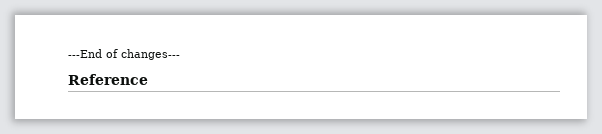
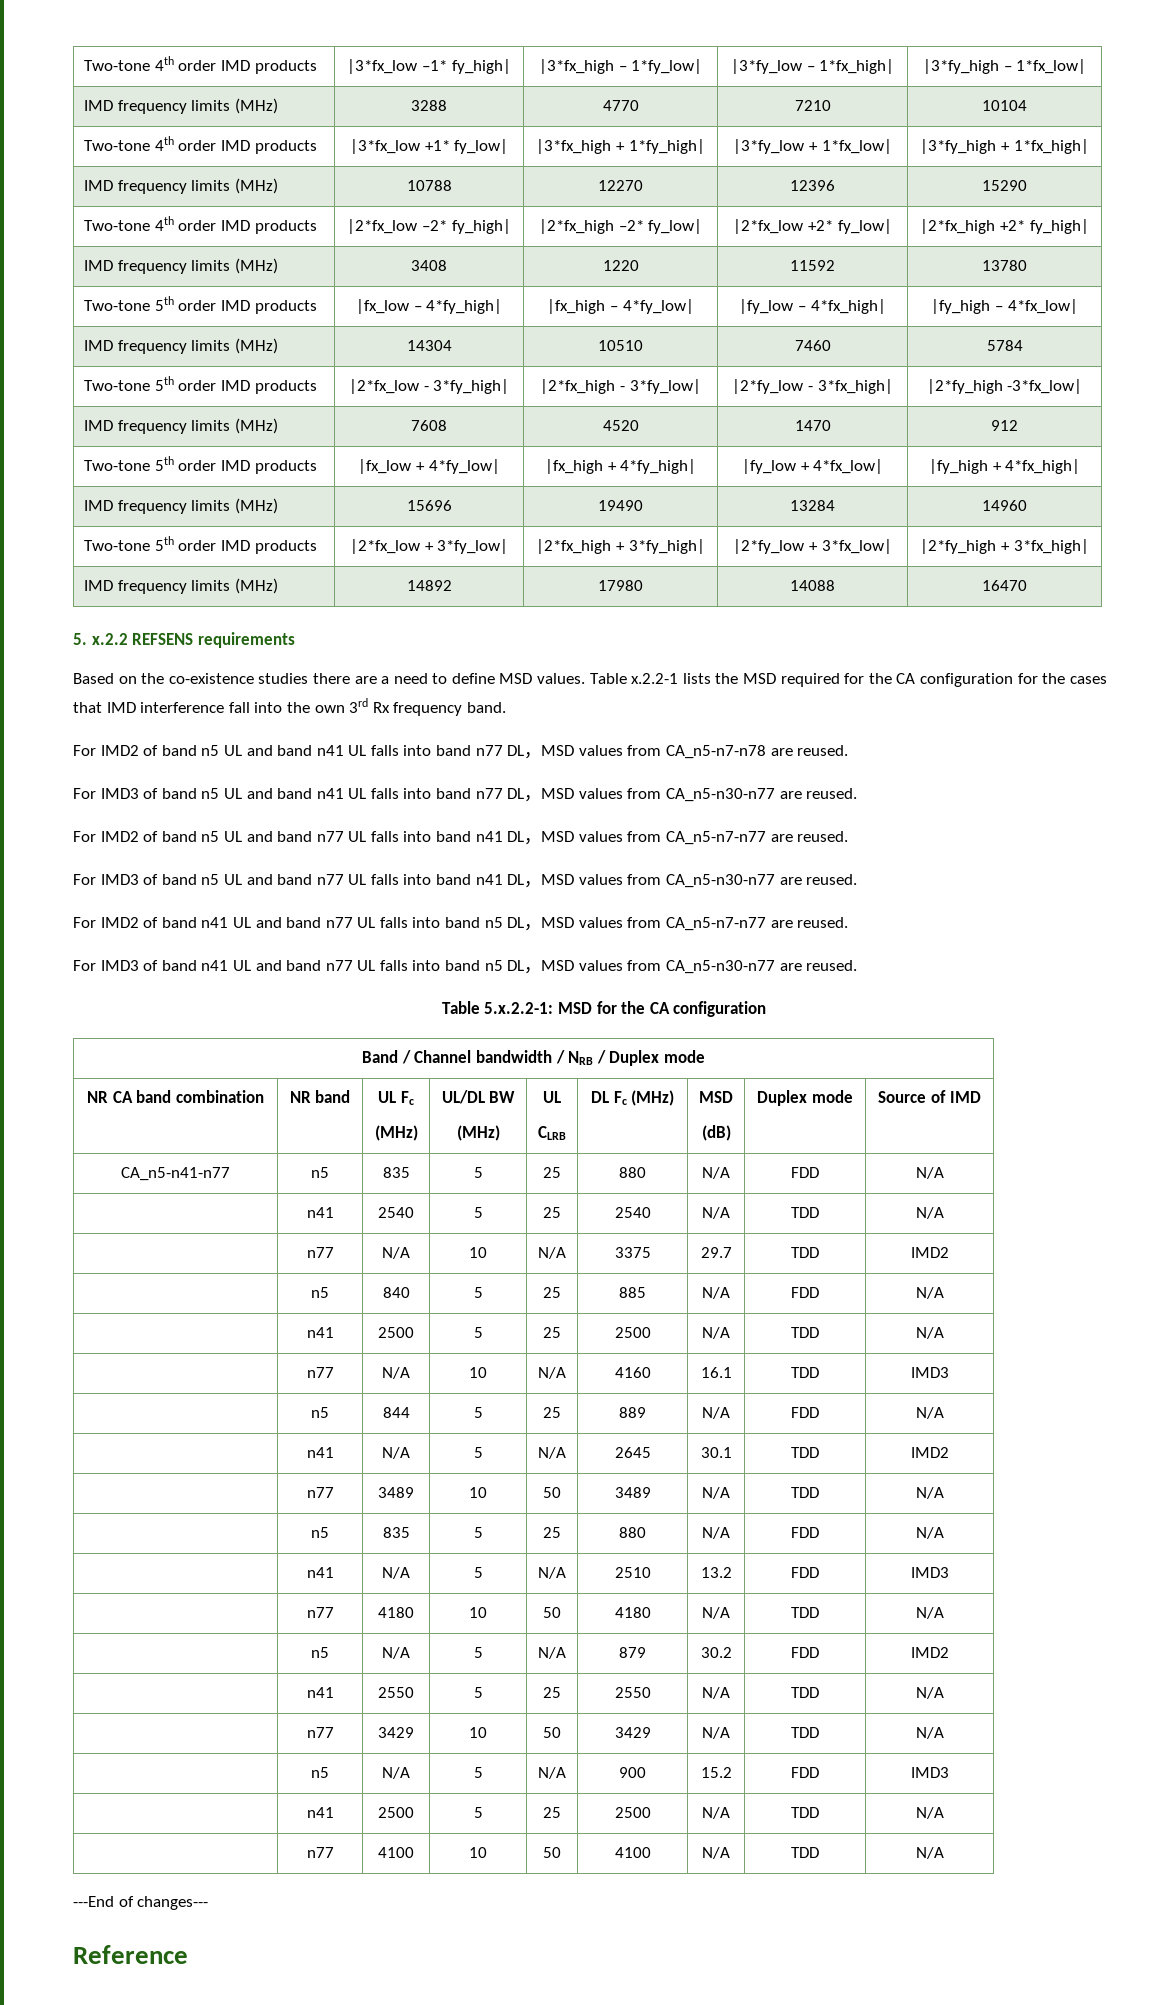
(68, 53) none -> [84,56,317,74] [347,59,511,74] [538,59,703,74] [730,59,895,74] [922,59,1087,74] [84,98,278,114] [411,100,447,111] [602,100,639,111] [794,100,831,111] [982,100,1027,111] [84,136,317,154] [349,139,509,154] [536,139,705,154] [733,139,892,154] [920,139,1089,154] [84,178,278,194] [406,180,452,191] [598,180,643,191] [790,180,835,191] [982,180,1027,191] [84,216,317,234] [347,219,511,234] [538,219,703,234] [733,219,892,234] [920,219,1089,234] [84,258,278,274] [411,260,447,271] [602,260,639,271] [790,260,835,271] [982,260,1027,271] [84,296,317,314] [355,299,503,314] [547,299,694,314] [739,299,886,314] [931,299,1078,314] [84,338,278,354] [406,340,452,351] [598,340,643,351] [794,340,831,351] [986,340,1023,351] [84,376,317,394] [348,379,510,394] [540,379,701,394] [732,379,893,394] [926,379,1083,394] [84,418,278,434] [411,420,447,431] [602,420,639,431] [794,420,831,431] [991,420,1018,431] [84,456,317,474] [358,459,500,474] [544,459,697,474] [741,459,884,474] [928,459,1081,474] [84,498,278,514] [406,500,452,511] [598,500,643,511] [790,500,835,511] [982,500,1027,511] [84,536,317,554] [349,539,509,554] [536,539,705,554] [733,539,892,554] [920,539,1089,554] [84,578,278,594] [406,580,452,591] [598,580,643,591] [790,580,835,591] [982,580,1027,591] [73,632,295,648] [73,673,1107,687] [73,698,506,716] [73,745,849,759] [73,788,858,802] [73,831,849,845] [73,874,858,888] [73,917,849,931] [73,960,858,974] [441,1001,767,1017] [362,1050,705,1066] [87,1090,264,1103] [289,1090,351,1103] [378,1091,414,1105] [374,1125,418,1141] [441,1090,516,1104] [456,1125,500,1141] [543,1091,561,1103] [538,1126,566,1140] [590,1090,675,1106] [699,1091,733,1103] [701,1125,731,1141] [757,1090,853,1106] [878,1090,981,1103] [121,1167,230,1181] [311,1167,329,1178] [382,1167,410,1178] [473,1167,483,1178] [543,1167,561,1178] [619,1167,646,1178] [702,1167,730,1179] [791,1167,819,1178] [915,1167,944,1179] [306,1207,334,1218] [378,1207,414,1218] [473,1207,483,1218] [543,1207,561,1218] [614,1207,651,1218] [702,1207,730,1219] [791,1207,819,1218] [915,1207,944,1219] [306,1247,334,1258] [382,1247,410,1259] [469,1247,487,1258] [538,1247,566,1259] [614,1247,651,1258] [700,1247,732,1258] [791,1247,819,1258] [910,1247,949,1258] [311,1287,329,1298] [382,1287,410,1298] [473,1287,483,1298] [543,1287,561,1298] [619,1287,646,1298] [702,1287,730,1299] [791,1287,819,1298] [915,1287,944,1299] [306,1327,334,1338] [378,1327,414,1338] [473,1327,483,1338] [543,1327,561,1338] [614,1327,651,1338] [702,1327,730,1339] [791,1327,819,1338] [915,1327,944,1339] [306,1367,334,1378] [382,1367,410,1379] [469,1367,487,1378] [538,1367,566,1379] [614,1367,651,1378] [700,1367,732,1378] [791,1367,819,1378] [910,1367,949,1378] [311,1407,329,1418] [382,1407,410,1418] [473,1407,483,1418] [543,1407,561,1418] [619,1407,646,1418] [702,1407,730,1419] [791,1407,819,1418] [915,1407,944,1419] [306,1447,334,1458] [382,1447,410,1459] [473,1447,483,1458] [538,1447,566,1459] [614,1447,651,1458] [700,1447,732,1458] [791,1447,819,1458] [910,1447,949,1458] [306,1487,334,1498] [378,1487,414,1498] [469,1487,487,1498] [543,1487,561,1498] [614,1487,651,1498] [702,1487,730,1499] [791,1487,819,1498] [915,1487,944,1499] [311,1527,329,1538] [382,1527,410,1538] [473,1527,483,1538] [543,1527,561,1538] [619,1527,646,1538] [702,1527,730,1539] [791,1527,819,1538] [915,1527,944,1539] [306,1567,334,1578] [382,1567,410,1579] [473,1567,483,1578] [538,1567,566,1579] [614,1567,651,1578] [700,1567,732,1578] [791,1567,819,1578] [910,1567,949,1578] [306,1607,334,1618] [378,1607,414,1618] [469,1607,487,1618] [543,1607,561,1618] [614,1607,651,1618] [702,1607,730,1619] [791,1607,819,1618] [915,1607,944,1619] [311,1647,329,1658] [382,1647,410,1659] [473,1647,483,1658] [538,1647,566,1659] [619,1647,646,1658] [700,1647,732,1658] [791,1647,819,1658] [910,1647,949,1658] [306,1687,334,1698] [378,1687,414,1698] [473,1687,483,1698] [543,1687,561,1698] [614,1687,651,1698] [702,1687,730,1699] [791,1687,819,1698] [915,1687,944,1699] [306,1727,334,1738] [378,1727,414,1738] [469,1727,487,1738] [543,1727,561,1738] [614,1727,651,1738] [702,1727,730,1739] [791,1727,819,1738] [915,1727,944,1739] [311,1767,329,1778] [382,1767,410,1779] [473,1767,483,1778] [538,1767,566,1779] [619,1767,646,1778] [700,1767,732,1778] [791,1767,819,1778] [910,1767,949,1778] [306,1807,334,1818] [378,1807,414,1818] [473,1807,483,1818] [543,1807,561,1818] [614,1807,651,1818] [702,1807,730,1819] [791,1807,819,1818] [915,1807,944,1819] [306,1847,334,1858] [378,1847,414,1858] [469,1847,487,1858] [543,1847,561,1858] [614,1847,651,1858] [702,1847,730,1859] [791,1847,819,1858] [915,1847,944,1859] Two-tone 4th order IMD products | |3*fx_low –1* fy_high| | |3*fx_high – 1*fy_low| | |3*fy_low – 1*fx_high| | |3*fy_high – 1*fx_low| // IMD frequency limits (MHz) | 3288 | 4770 | 7210 | 10104 // Two-tone 4th order IMD products | |3*fx_low +1* fy_low| | |3*fx_high + 1*fy_high| | |3*fy_low + 1*fx_low| | |3*fy_high + 1*fx_high| // IMD frequency limits (MHz) | 10788 | 12270 | 12396 | 15290 // Two-tone 4th order IMD products | |2*fx_low –2* fy_high| | |2*fx_high –2* fy_low| | |2*fx_low +2* fy_low| | |2*fx_high +2* fy_high| // IMD frequency limits (MHz) | 3408 | 1220 | 11592 | 13780 // Two-tone 5th order IMD products | |fx_low – 4*fy_high| | |fx_high – 4*fy_low| | |fy_low – 4*fx_high| | |fy_high – 4*fx_low| // IMD frequency limits (MHz) | 14304 | 10510 | 7460 | 5784 // Two-tone 5th order IMD products | |2*fx_low - 3*fy_high| | |2*fx_high - 3*fy_low| | |2*fy_low - 3*fx_high| | |2*fy_high -3*fx_low| // IMD frequency limits (MHz) | 7608 | 4520 | 1470 | 912 // Two-tone 5th order IMD products | |fx_low + 4*fy_low| | |fx_high + 4*fy_high| | |fy_low + 4*fx_low| | |fy_high + 4*fx_high| // IMD frequency limits (MHz) | 15696 | 19490 | 13284 | 14960 // Two-tone 5th order IMD products | |2*fx_low + 3*fy_low| | |2*fx_high + 3*fy_high| | |2*fy_low + 3*fx_low| | |2*fy_high + 3*fx_high| // IMD frequency limits (MHz) | 14892 | 17980 | 14088 | 16470 // 5. x.2.2 REFSENS requirements // Based on the co-existence studies there are a need to define MSD values. Table x.2.2-1 lists the MSD required for the CA configuration for the cases that IMD interference fall into the own 3rd Rx frequency band. // For IMD2 of band n5 UL and band n41 UL falls into band n77 DL，MSD values from CA_n5-n7-n78 are reused. // For IMD3 of band n5 UL and band n41 UL falls into band n77 DL，MSD values from CA_n5-n30-n77 are reused. // For IMD2 of band n5 UL and band n77 UL falls into band n41 DL，MSD values from CA_n5-n7-n77 are reused. // For IMD3 of band n5 UL and band n77 UL falls into band n41 DL，MSD values from CA_n5-n30-n77 are reused. // For IMD2 of band n41 UL and band n77 UL falls into band n5 DL，MSD values from CA_n5-n7-n77 are reused. // For IMD3 of band n41 UL and band n77 UL falls into band n5 DL，MSD values from CA_n5-n30-n77 are reused. // Table 5.x.2.2-1: MSD for the CA configuration // Band / Channel bandwidth / NRB / Duplex mode // NR CA band combination | NR band | UL Fc // (MHz) | UL/DL BW // (MHz) | UL // CLRB | DL Fc (MHz) | MSD // (dB) | Duplex mode | Source of IMD // CA_n5-n41-n77 | n5 | 835 | 5 | 25 | 880 | N/A | FDD | N/A // | n41 | 2540 | 5 | 25 | 2540 | N/A | TDD | N/A // | n77 | N/A | 10 | N/A | 3375 | 29.7 | TDD | IMD2 // | n5 | 840 | 5 | 25 | 885 | N/A | FDD | N/A // | n41 | 2500 | 5 | 25 | 2500 | N/A | TDD | N/A // | n77 | N/A | 10 | N/A | 4160 | 16.1 | TDD | IMD3 // | n5 | 844 | 5 | 25 | 889 | N/A | FDD | N/A // | n41 | N/A | 5 | N/A | 2645 | 30.1 | TDD | IMD2 // | n77 | 3489 | 10 | 50 | 3489 | N/A | TDD | N/A // | n5 | 835 | 5 | 25 | 880 | N/A | FDD | N/A // | n41 | N/A | 5 | N/A | 2510 | 13.2 | FDD | IMD3 // | n77 | 4180 | 10 | 50 | 4180 | N/A | TDD | N/A // | n5 | N/A | 5 | N/A | 879 | 30.2 | FDD | IMD2 // | n41 | 2550 | 5 | 25 | 2550 | N/A | TDD | N/A // | n77 | 3429 | 10 | 50 | 3429 | N/A | TDD | N/A // | n5 | N/A | 5 | N/A | 900 | 15.2 | FDD | IMD3 // | n41 | 2500 | 5 | 25 | 2500 | N/A | TDD | N/A // | n77 | 4100 | 10 | 50 | 4100 | N/A | TDD | N/A //

